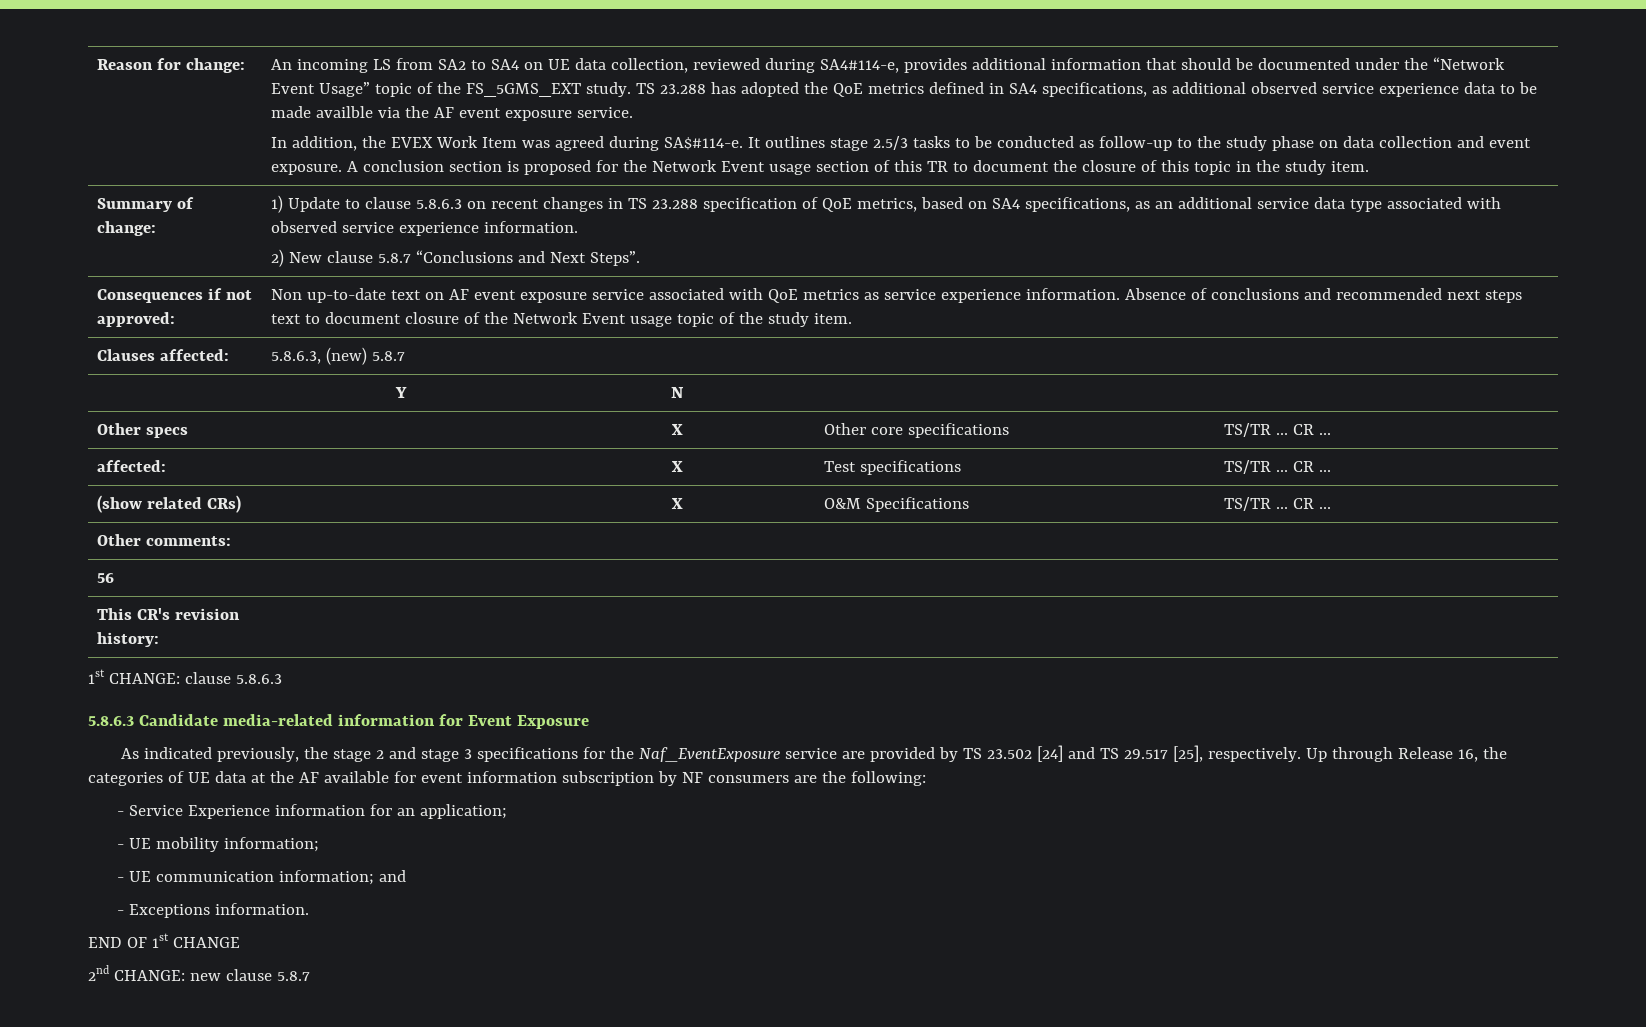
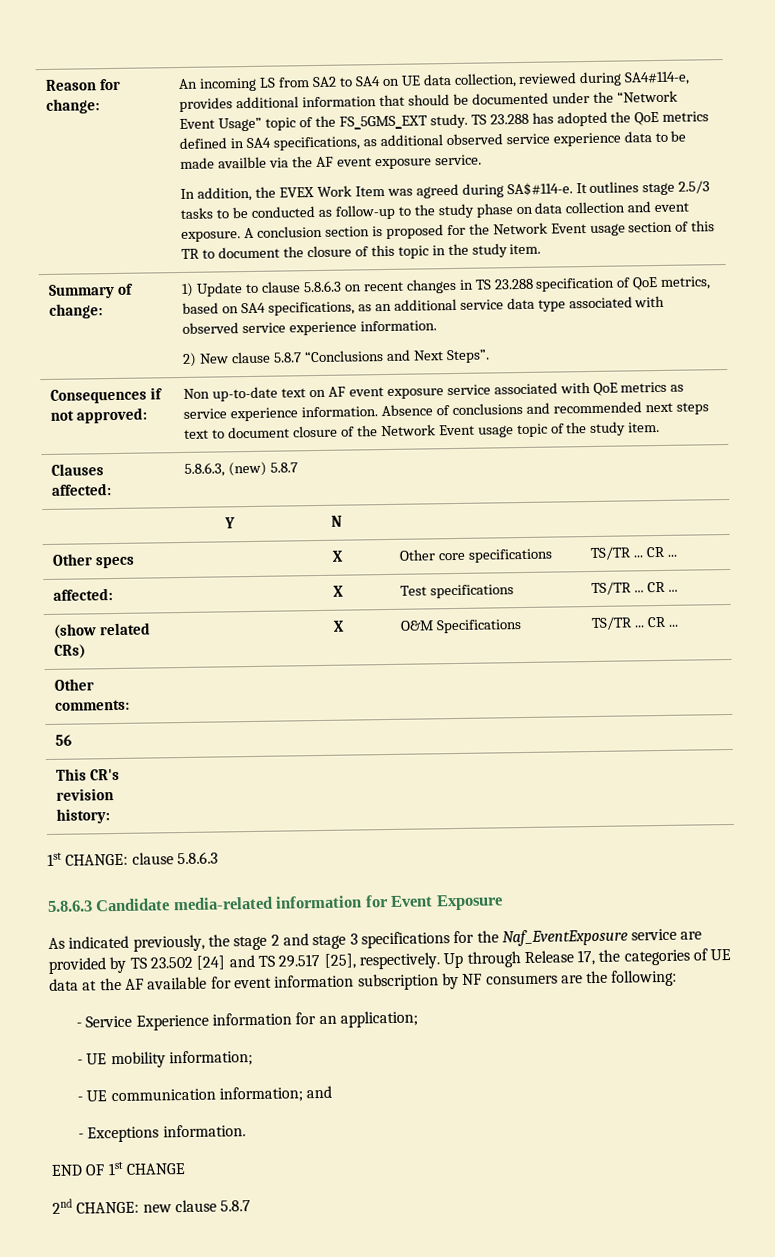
[1458,749,1479,762] 16, -> [577,949,596,966] 17,

